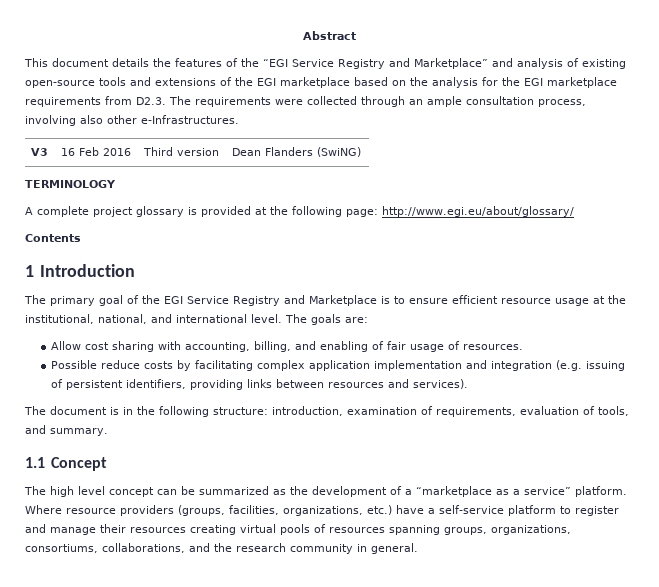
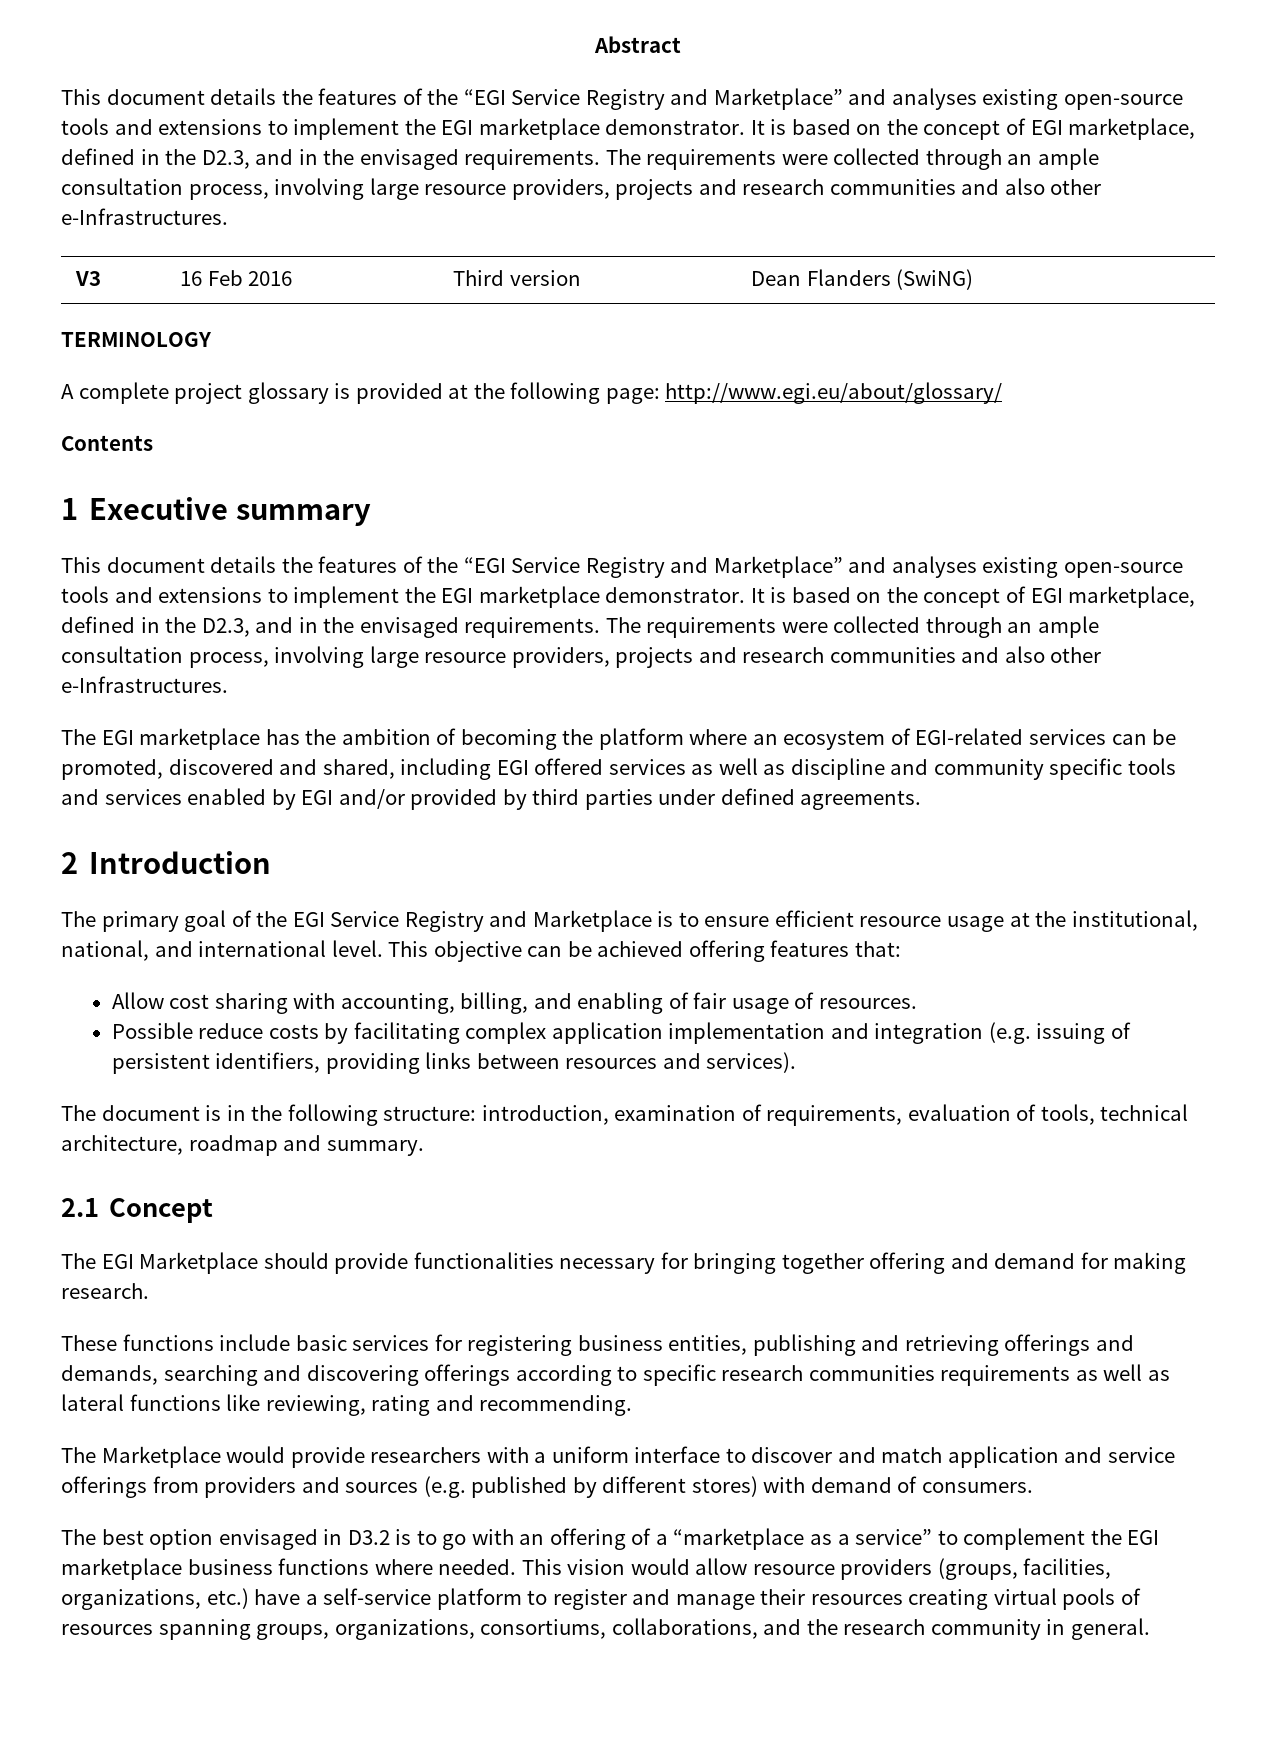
[517,58,626,69] [25,77,617,88] [25,96,166,107] analysis of existing open-source tools and extensions of the EGI marketplace based on the analysis for the EGI marketplace requirements from D2.3. -> [891,88,1184,110] [61,118,1196,140] [61,148,601,170] analyses existing open-source tools and extensions to implement the EGI marketplace demonstrator. It is based on the concept of EGI marketplace, defined in the D2.3, and in the envisaged requirements.
(76, 120) none -> [369,178,1000,200] large resource providers, projects and research communities and
(34, 271) none -> [89,497,371,526] [61,556,1184,578] [61,586,1196,608] [61,616,1100,638] [61,646,1102,668] [61,676,228,693] [61,728,1177,750] [61,758,1177,780] [61,788,922,810] [61,852,78,874] Executive summary // This document details the features of the “EGI Service Registry and Marketplace” and analyses existing open-source tools and extensions to implement the EGI marketplace demonstrator. It is based on the concept of EGI marketplace, defined in the D2.3, and in the envisaged requirements. The requirements were collected through an ample consultation process, involving large resource providers, projects and research communities and also other e-Infrastructures. // The EGI marketplace has the ambition of becoming the platform where an ecosystem of EGI-related services can be promoted, discovered and shared, including EGI offered services as well as discipline and community specific tools and services enabled by EGI and/or provided by third parties under defined agreements. // 2
[285,314,368,325] The goals are: -> [388,940,901,962] This objective can be achieved offering features that:
(629, 411) none -> [1100,1104,1189,1121] [61,1135,278,1156] technical architecture, roadmap
[25,457,45,468] 1.1 -> [61,1198,99,1217] 2.1
[50,486,387,497] high level concept can be summarized as the development -> [101,1252,1187,1274] [61,1283,149,1299] [61,1334,1134,1356] [61,1364,1170,1386] [61,1394,633,1416] [61,1446,1176,1468] [61,1476,1033,1498] [61,1528,626,1550] EGI Marketplace should provide functionalities necessary for bringing together offering and demand for making research. // These functions include basic services for registering business entities, publishing and retrieving offerings and demands, searching and discovering offerings according to specific research communities requirements as well as lateral functions like reviewing, rating and recommending. // The Marketplace would provide researchers with a uniform interface to discover and match application and service offerings from providers and sources (e.g. published by different stores) with demand of consumers. // The best option envisaged in D3.2 is to go with an offering
[575,486,627,497] [25,505,62,514] platform. Where -> [937,1528,1160,1550] [61,1558,748,1580] to complement the EGI marketplace business functions where needed. This vision would allow

